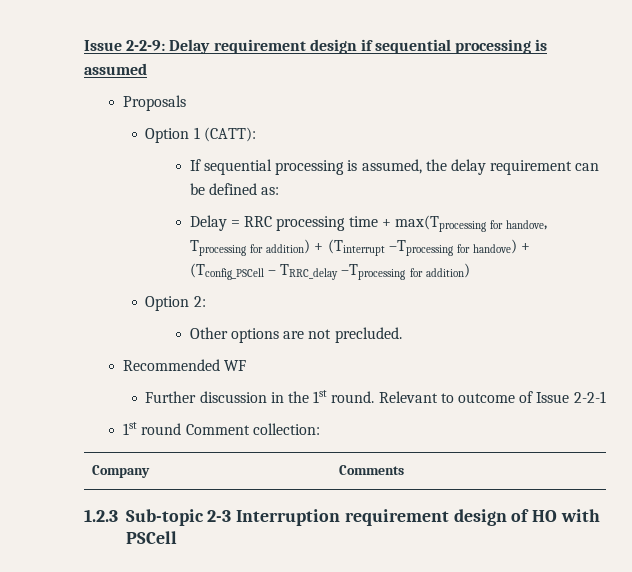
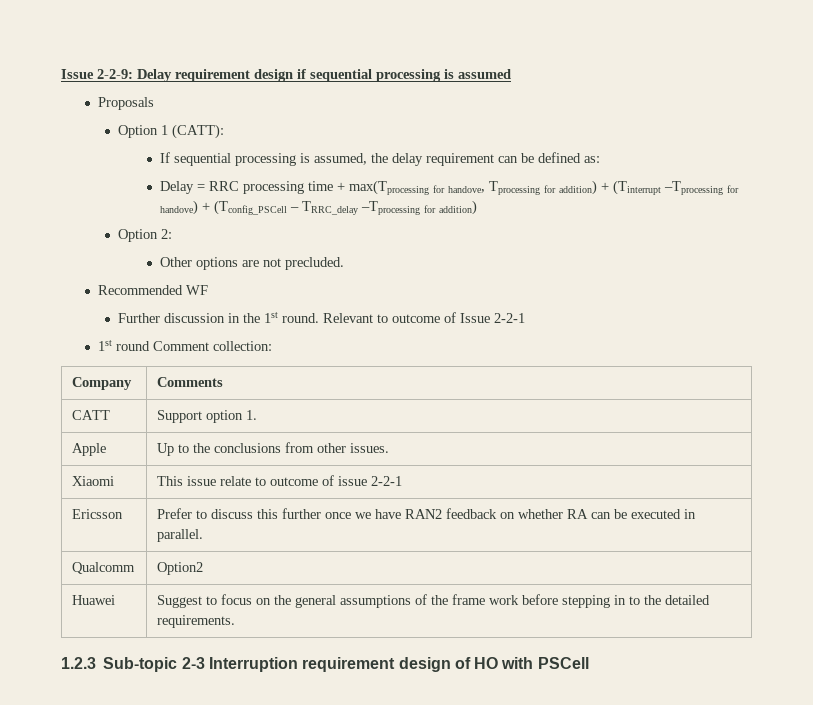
(404, 470) none -> [72,410,111,420] [157,410,258,423] [72,443,107,456] [157,442,390,456] [72,476,115,486] [157,475,403,486] [72,509,124,519] [157,508,697,519] [157,529,204,542] [72,562,136,574] [157,562,204,575] [72,595,116,605] [157,594,711,608] [157,615,236,628] // CATT | Support option 1. // Apple | Up to the conclusions from other issues. // Xiaomi | This issue relate to outcome of issue 2-2-1 // Ericsson | Prefer to discuss this further once we have RAN2 feedback on whether RA can be executed in parallel. // Qualcomm | Option2 // Huawei | Suggest to focus on the general assumptions of the frame work before stepping in to the detailed requirements.

